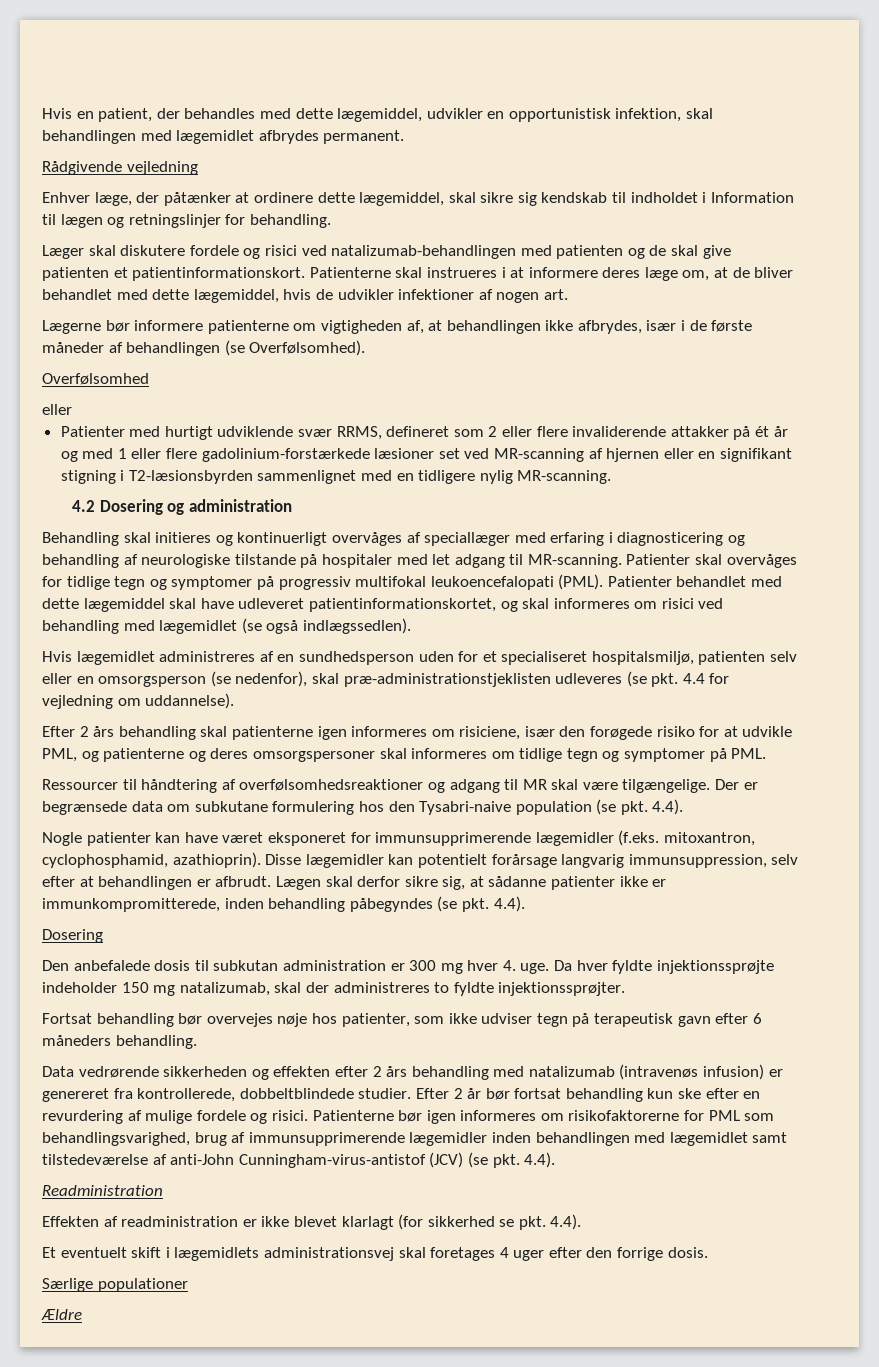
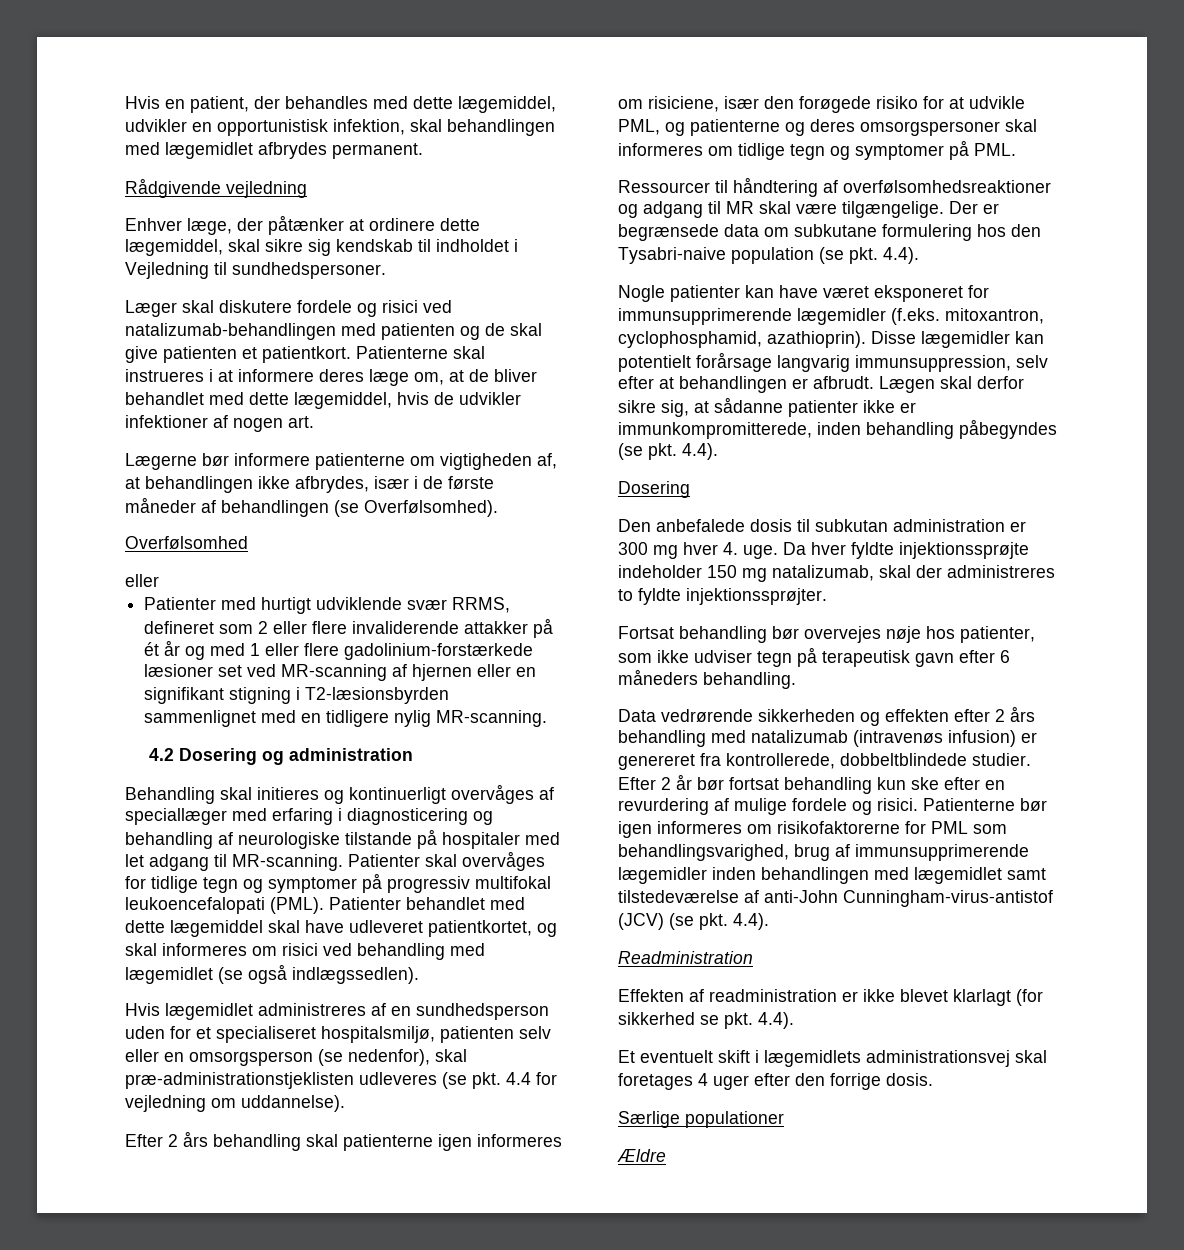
[710,192,794,203] [42,214,331,228] Information til lægen og retningslinjer for behandling. -> [125,262,386,279] Vejledning til sundhedspersoner.
[132,267,306,281] patientinformationskort. -> [262,346,351,363] patientkort.
[308,598,496,612] patientinformationskortet, -> [428,920,532,937] patientkortet,

